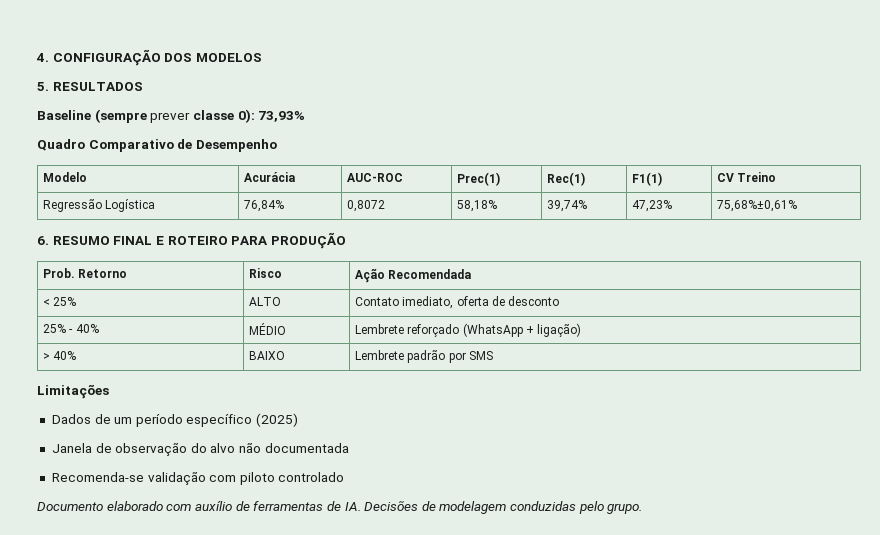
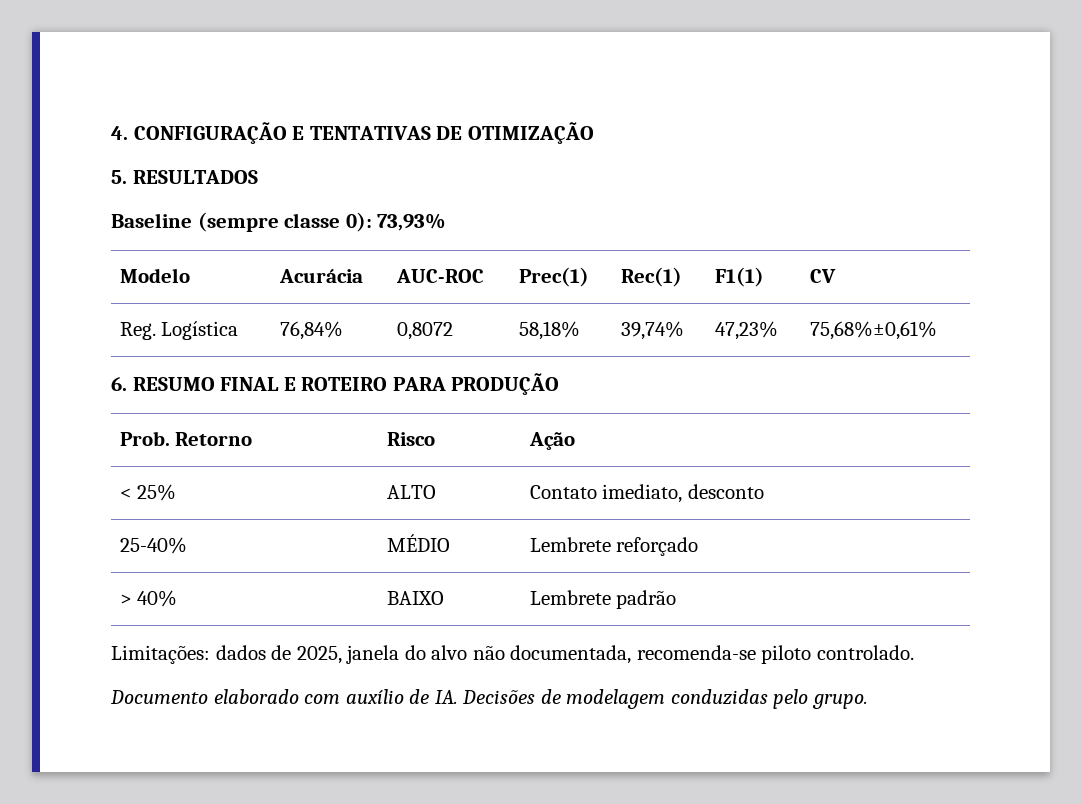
[164,53,262,62] DOS MODELOS -> [292,122,594,144] E TENTATIVAS DE OTIMIZAÇÃO
[150,112,191,123] prever -> (279, 222) none
[37,139,277,152] // Quadro Comparativo de Desempenho -> (447, 222) none
[737,172,777,182] [43,199,103,212] Treino // Regressão -> [119,322,156,340] // Reg.
[388,269,472,279] Recomendada -> (575, 441) none
[456,296,505,306] oferta de -> (683, 493) none
[43,324,99,333] 25% - 40% -> [119,537,187,554] 25-40%
[462,323,582,337] (WhatsApp + ligação) -> (699, 546) none
[448,351,493,363] [37,384,109,399] [51,413,299,427] [51,443,349,456] [51,472,345,485] por SMS // Limitações // Dados de um período específico (2025) // Janela de observação do alvo não documentada // Recomenda-se validação com piloto controlado -> [111,645,914,664] // Limitações: dados de 2025, janela do alvo não documentada, recomenda-se piloto controlado.
[253,501,341,511] ferramentas de -> (430, 696) none

